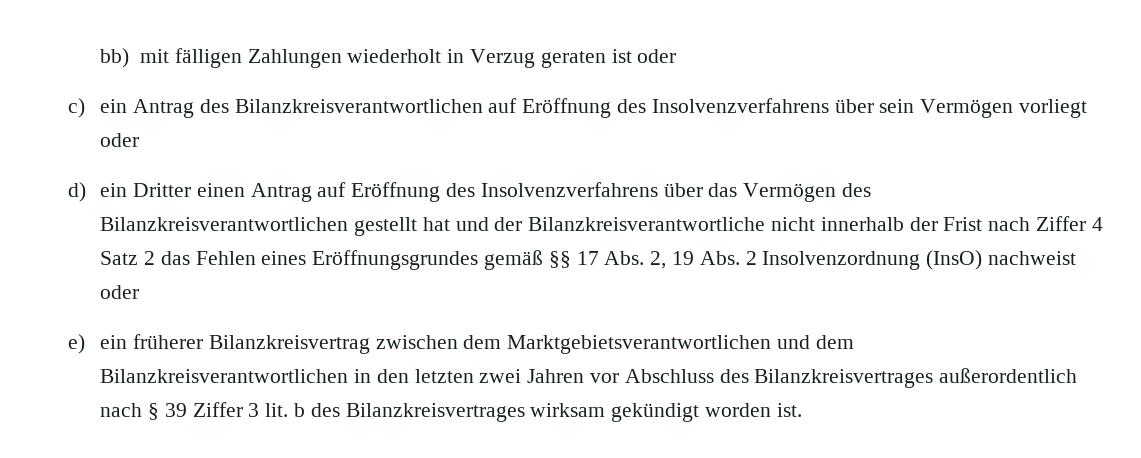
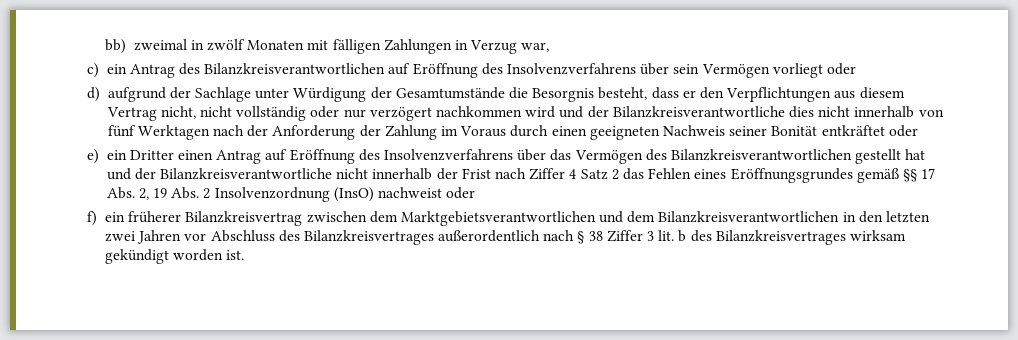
(130, 58) none -> [133,39,305,51] zweimal in zwölf Monaten
[347,49,442,63] wiederholt -> (452, 46) none
[540,49,677,68] geraten ist oder -> [521,42,550,52] war,
(87, 192) none -> [107,87,905,102] [106,106,944,121] [107,125,918,140] [86,149,99,164] aufgrund der Sachlage unter Würdigung der Gesamtumstände die Besorgnis besteht, dass er den Verpflichtungen aus diesem Vertrag nicht, nicht vollständig oder nur verzögert nachkommen wird und der Bilanzkreisverantwortliche dies nicht innerhalb von fünf Werktagen nach der Anforderung der Zahlung im Voraus durch einen geeigneten Nachweis seiner Bonität entkräftet oder // e)
[68,334,86,354] e) -> [86,211,97,226] f)
[164,403,187,417] 39 -> [588,231,603,241] 38

